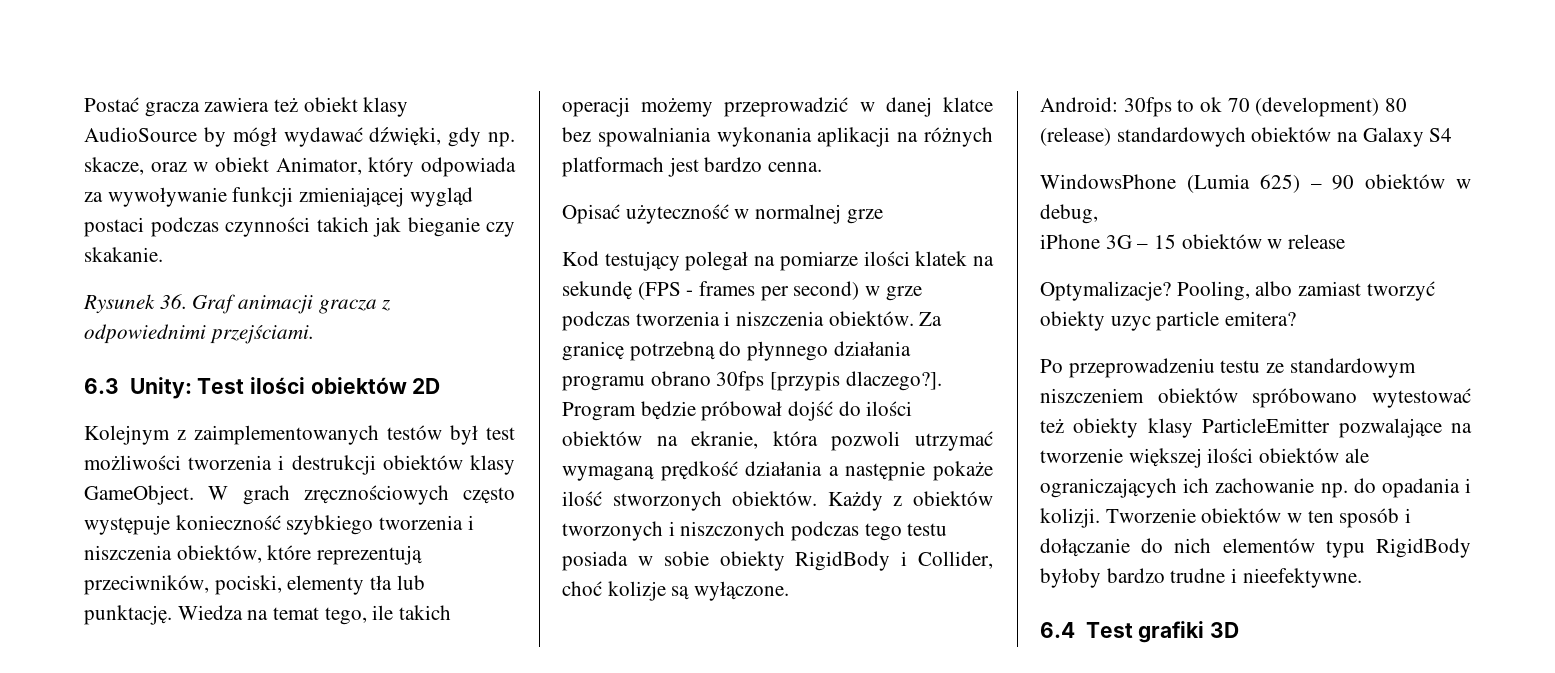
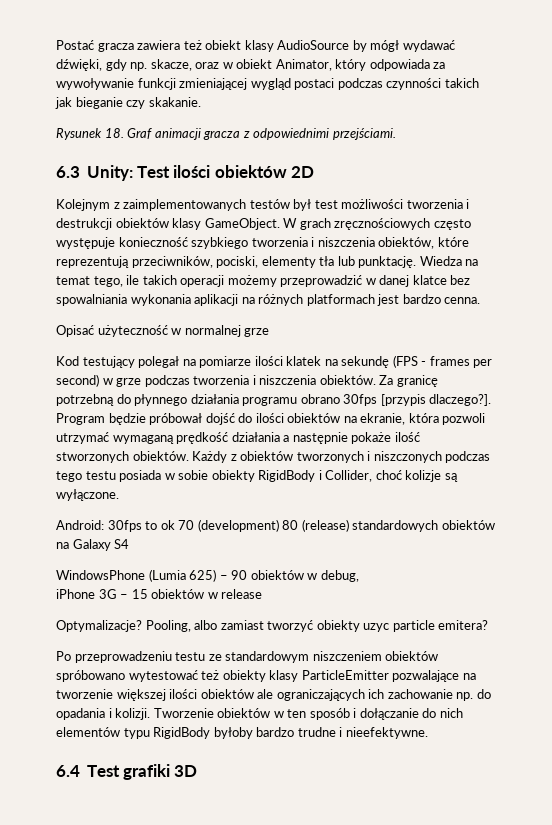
[159,294,187,309] 36. -> [104,128,124,138] 18.

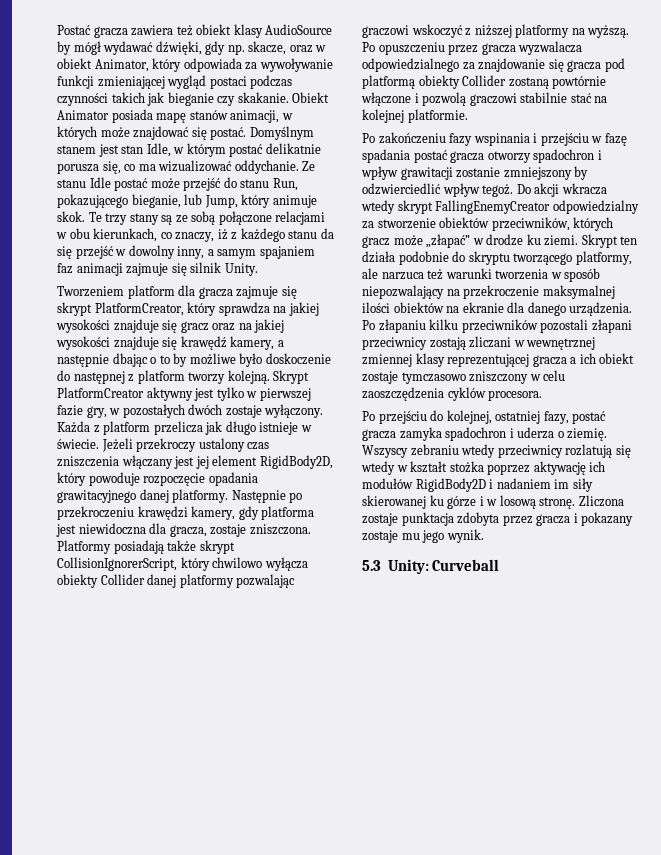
[56,128,396,140] [56,165,315,181] [56,199,470,211] [56,218,471,230] [56,237,469,249] [56,256,479,268] [56,275,471,287] [56,294,481,306] [56,325,270,337] [56,355,493,368] [56,374,438,387] [56,394,492,406] [56,413,486,425] [56,432,420,444] [56,451,491,463] [56,470,458,482] [56,489,119,501] [56,519,495,532] [56,539,130,551] [56,569,359,582] [56,589,263,599] [56,620,489,632] [56,651,439,663] [56,670,476,682] [56,689,491,701] [56,708,463,720] [56,727,428,739] [56,764,198,780] // Rysunek 18. Graf animacji gracza z odpowiednimi przejściami. // 6.3 Unity: Test ilości obiektów 2D // Kolejnym z zaimplementowanych testów był test możliwości tworzenia i destrukcji obiektów klasy GameObject. W grach zręcznościowych często występuje konieczność szybkiego tworzenia i niszczenia obiektów, które reprezentują przeciwników, pociski, elementy tła lub punktację. Wiedza na temat tego, ile takich operacji możemy przeprowadzić w danej klatce bez spowalniania wykonania aplikacji na różnych platformach jest bardzo cenna. // Opisać użyteczność w normalnej grze // Kod testujący polegał na pomiarze ilości klatek na sekundę (FPS - frames per second) w grze podczas tworzenia i niszczenia obiektów. Za granicę potrzebną do płynnego działania programu obrano 30fps [przypis dlaczego?]. Program będzie próbował dojść do ilości obiektów na ekranie, która pozwoli utrzymać wymaganą prędkość działania a następnie pokaże ilość stworzonych obiektów. Każdy z obiektów tworzonych i niszczonych podczas tego testu posiada w sobie obiekty RigidBody i Collider, choć kolizje są wyłączone. // Android: 30fps to ok 70 (development) 80 (release) standardowych obiektów na Galaxy S4 // WindowsPhone (Lumia 625) – 90 obiektów w debug, // iPhone 3G – 15 obiektów w release // Optymalizacje? Pooling, albo zamiast tworzyć obiekty uzyc particle emitera? // Po przeprowadzeniu testu ze standardowym niszczeniem obiektów spróbowano wytestować też obiekty klasy ParticleEmitter pozwalające na tworzenie większej ilości obiektów ale ograniczających ich zachowanie np. do opadania i kolizji. Tworzenie obiektów w ten sposób i dołączanie do nich elementów typu RigidBody byłoby bardzo trudne i nieefektywne. // 6.4 Test grafiki 3D -> [292,92,330,103] [57,109,293,123] [57,126,314,140] [57,143,321,157] [57,160,316,174] [57,177,298,191] [57,194,317,208] [57,211,326,225] [56,228,334,242] [57,245,315,259] [57,262,258,276] [57,285,297,299] [57,302,319,316] [56,319,285,333] [56,336,284,350] [57,353,331,367] [57,370,310,384] [57,387,311,401] [57,404,324,418] [57,421,312,435] [57,438,270,452] [57,455,333,469] [57,472,258,486] [57,489,303,503] [57,506,315,520] [56,523,311,537] [57,540,235,554] [57,557,308,571] [57,574,296,588] [362,24,630,38] [362,41,583,55] [362,58,625,72] [362,75,607,89] [361,92,608,106] [362,109,468,123] [362,132,627,146] [362,149,602,163] [361,166,589,180] [362,183,607,197] [361,200,639,214] [362,217,614,231] [362,234,638,248] [362,251,632,265] [362,268,601,282] [362,285,615,299] [362,302,633,316] [362,319,632,333] [362,336,596,350] [362,353,635,367] [362,370,566,384] [362,387,543,401] [362,410,607,424] [362,427,608,441] [362,444,631,458] [361,461,606,475] [362,478,593,492] [362,495,624,509] [362,512,634,526] [362,529,484,543] [362,559,500,574] Obiekt Animator posiada mapę stanów animacji, w których może znajdować się postać. Domyślnym stanem jest stan Idle, w którym postać delikatnie porusza się, co ma wizualizować oddychanie. Ze stanu Idle postać może przejść do stanu Run, pokazującego bieganie, lub Jump, który animuje skok. Te trzy stany są ze sobą połączone relacjami w obu kierunkach, co znaczy, iż z każdego stanu da się przejść w dowolny inny, a samym spajaniem faz animacji zajmuje się silnik Unity. // Tworzeniem platform dla gracza zajmuje się skrypt PlatformCreator, który sprawdza na jakiej wysokości znajduje się gracz oraz na jakiej wysokości znajduje się krawędź kamery, a następnie dbając o to by możliwe było doskoczenie do następnej z platform tworzy kolejną. Skrypt PlatformCreator aktywny jest tylko w pierwszej fazie gry, w pozostałych dwóch zostaje wyłączony. Każda z platform przelicza jak długo istnieje w świecie. Jeżeli przekroczy ustalony czas zniszczenia włączany jest jej element RigidBody2D, który powoduje rozpoczęcie opadania grawitacyjnego danej platformy. Następnie po przekroczeniu krawędzi kamery, gdy platforma jest niewidoczna dla gracza, zostaje zniszczona. Platformy posiadają także skrypt CollisionIgnorerScript, który chwilowo wyłącza obiekty Collider danej platformy pozwalając graczowi wskoczyć z niższej platformy na wyższą. Po opuszczeniu przez gracza wyzwalacza odpowiedzialnego za znajdowanie się gracza pod platformą obiekty Collider zostaną powtórnie włączone i pozwolą graczowi stabilnie stać na kolejnej platformie. // Po zakończeniu fazy wspinania i przejściu w fazę spadania postać gracza otworzy spadochron i wpływ grawitacji zostanie zmniejszony by odzwierciedlić wpływ tegoż. Do akcji wkracza wtedy skrypt FallingEnemyCreator odpowiedzialny za stworzenie obiektów przeciwników, których gracz może „złapać” w drodze ku ziemi. Skrypt ten działa podobnie do skryptu tworzącego platformy, ale narzuca też warunki tworzenia w sposób niepozwalający na przekroczenie maksymalnej ilości obiektów na ekranie dla danego urządzenia. Po złapaniu kilku przeciwników pozostali złapani przeciwnicy zostają zliczani w wewnętrznej zmiennej klasy reprezentującej gracza a ich obiekt zostaje tymczasowo zniszczony w celu zaoszczędzenia cyklów procesora. // Po przejściu do kolejnej, ostatniej fazy, postać gracza zamyka spadochron i uderza o ziemię. Wszyscy zebraniu wtedy przeciwnicy rozlatują się wtedy w kształt stożka poprzez aktywację ich modułów RigidBody2D i nadaniem im siły skierowanej ku górze i w losową stronę. Zliczona zostaje punktacja zdobyta przez gracza i pokazany zostaje mu jego wynik. // 5.3 Unity: Curveball

